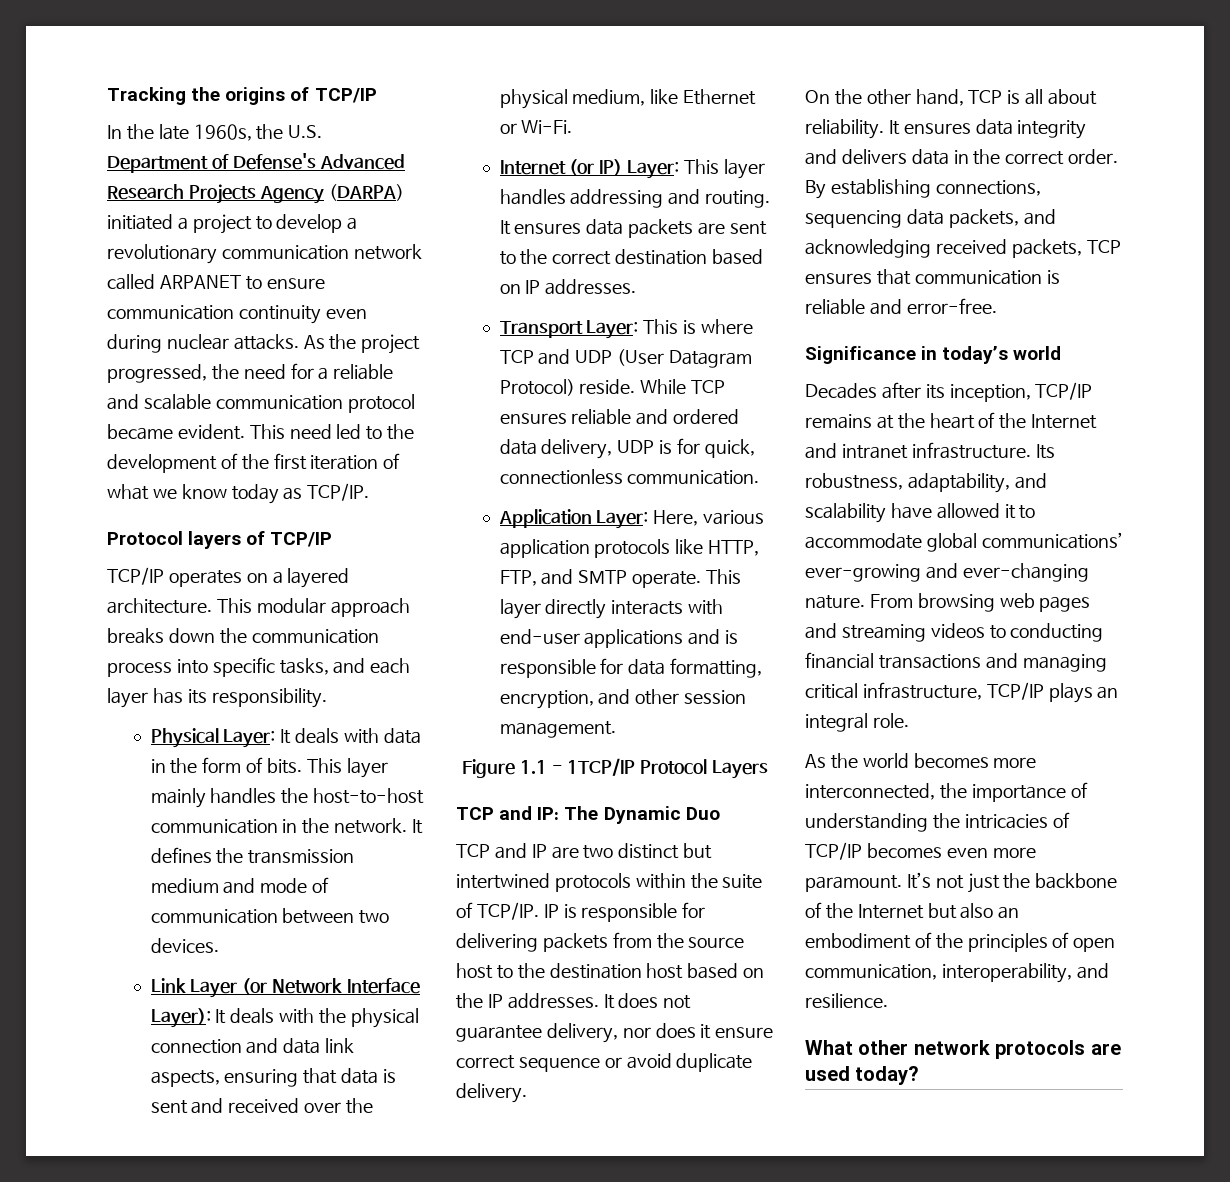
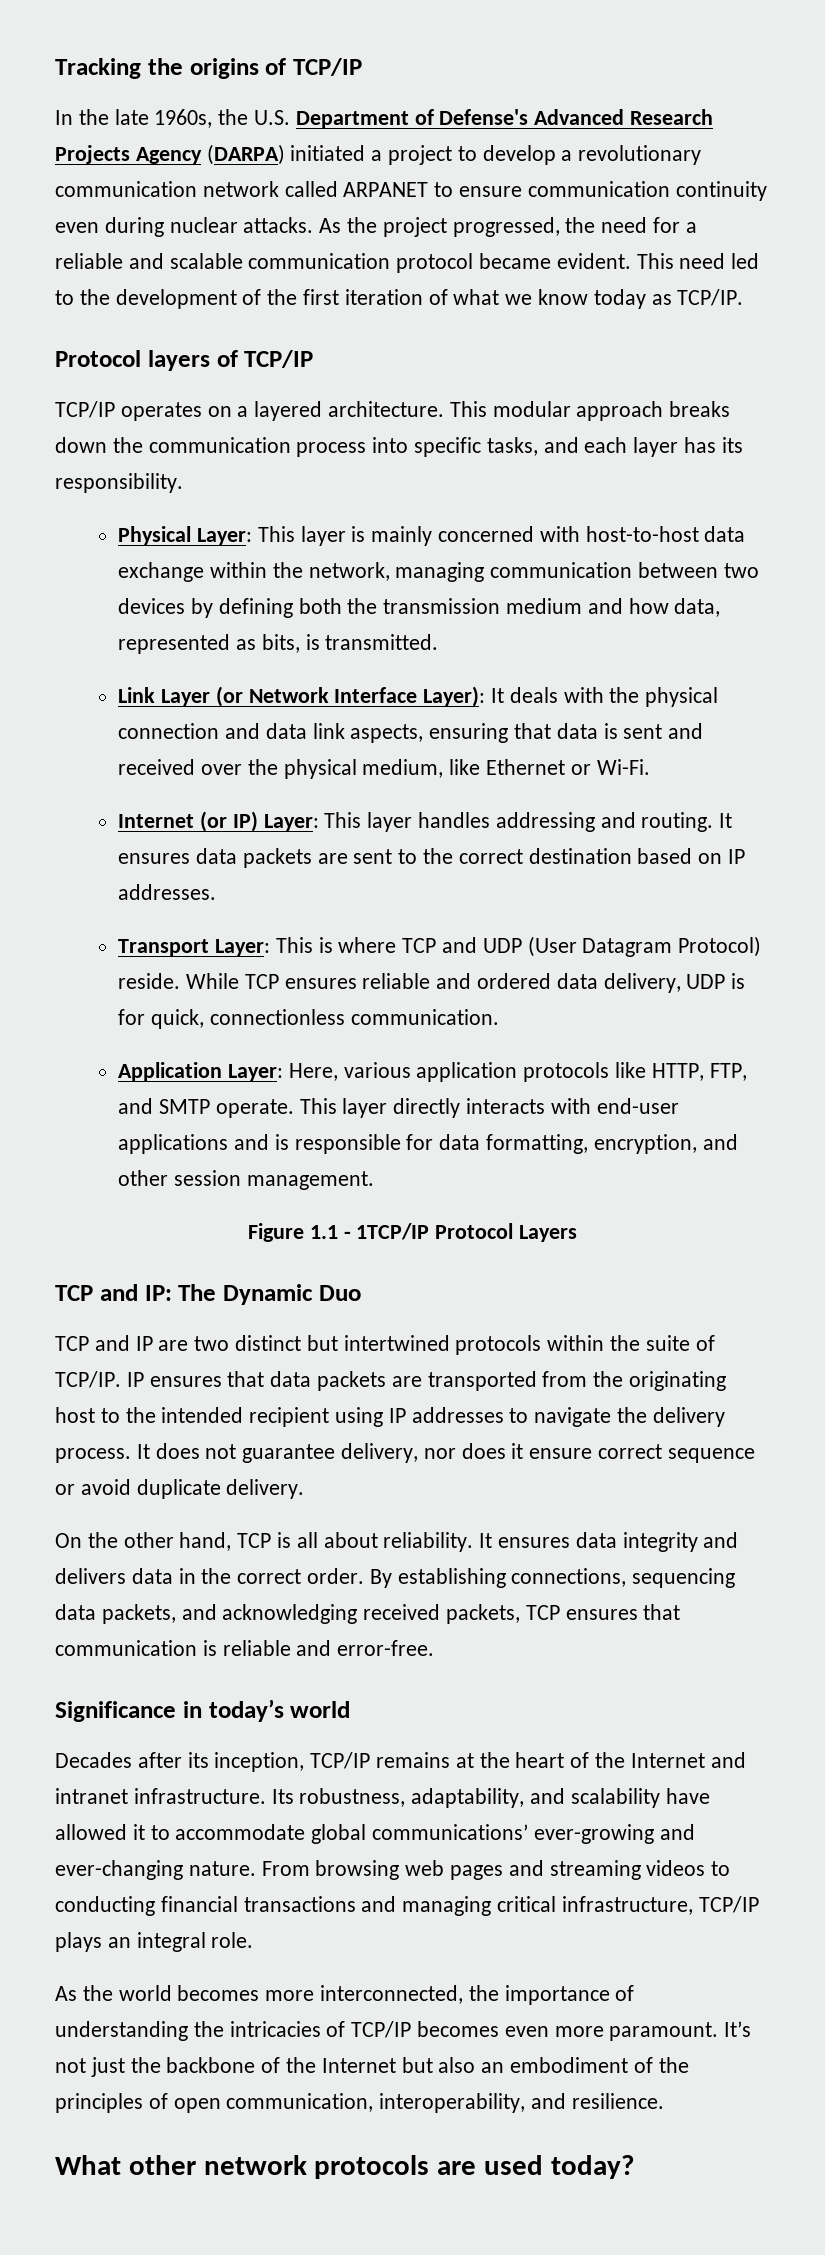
[280,728,421,744] [150,757,388,778] [150,788,425,808] [150,818,424,834] [150,847,355,864] [150,877,330,894] [150,908,390,924] [150,938,219,953] It deals with data in the form of bits. This layer mainly handles the host-to-host communication in the network. It defines the transmission medium and mode of communication between two devices. -> [257,526,746,546] [118,562,759,582] [118,598,721,618] [118,634,439,654] This layer is mainly concerned with host-to-host data exchange within the network, managing communication between two devices by defining both the transmission medium and how data, represented as bits, is transmitted.
[563,902,706,922] [456,933,608,952] is responsible for delivering packets -> [149,1371,537,1391] ensures that data packets are transported
[688,937,745,948] source -> [629,1371,727,1391] originating
[549,963,765,979] [456,993,599,1009] destination host based on the IP addresses. -> [161,1407,725,1427] [55,1448,131,1463] intended recipient using IP addresses to navigate the delivery process.

